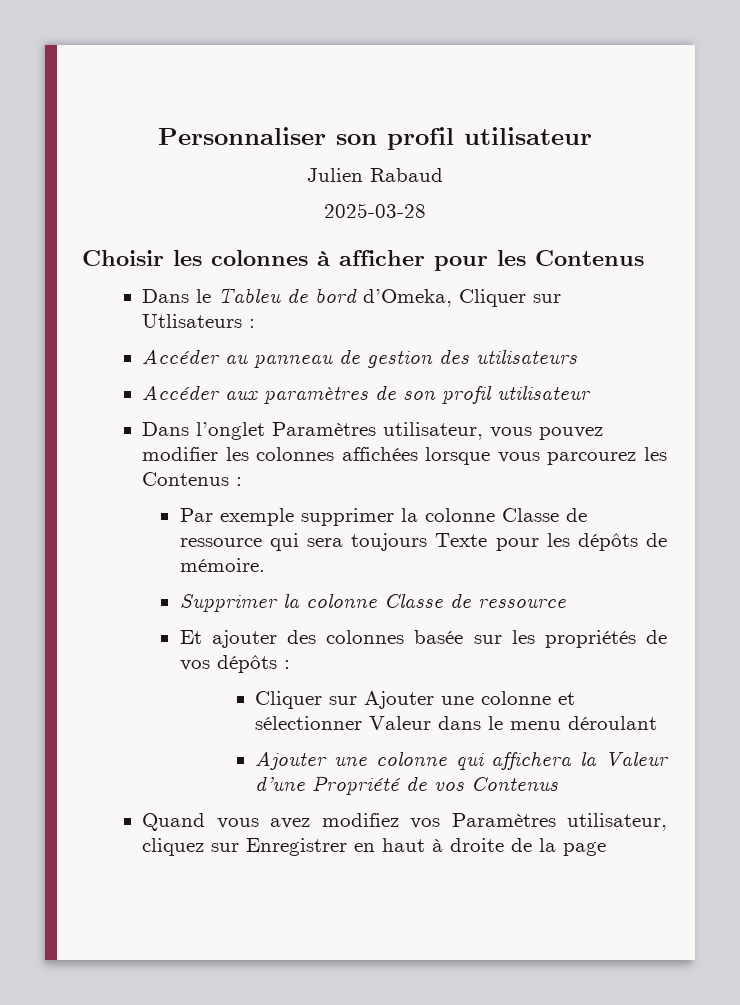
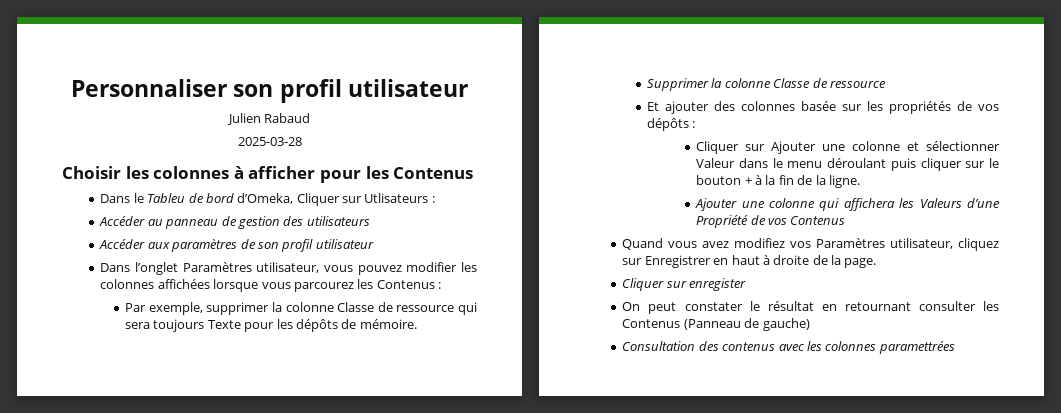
[219,508,294,526] exemple -> [148,302,203,315] exemple,
(658, 723) none -> [890,158,999,171] [696,175,860,188] puis cliquer sur le bouton + à la fin de la ligne.
[580,751,669,766] la Valeur -> [899,198,962,208] les Valeurs
[563,842,607,856] page -> [844,258,877,268] [622,278,747,291] [622,301,999,314] [622,318,810,331] [622,341,955,354] page. // Cliquer sur enregister // On peut constater le résultat en retournant consulter les Contenus (Panneau de gauche) // Consultation des contenus avec les colonnes paramettrées

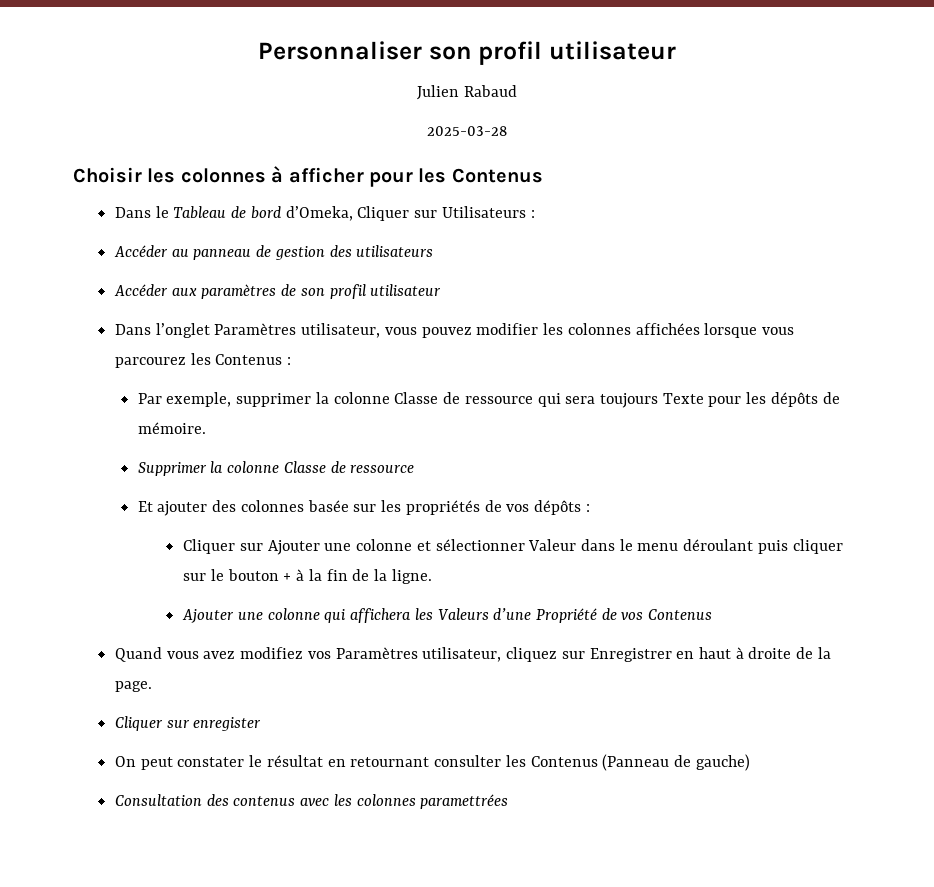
[147,193,186,203] Tableu -> [173,206,227,219] Tableau
[364,193,429,203] Utlisateurs -> [441,206,526,218] Utilisateurs

